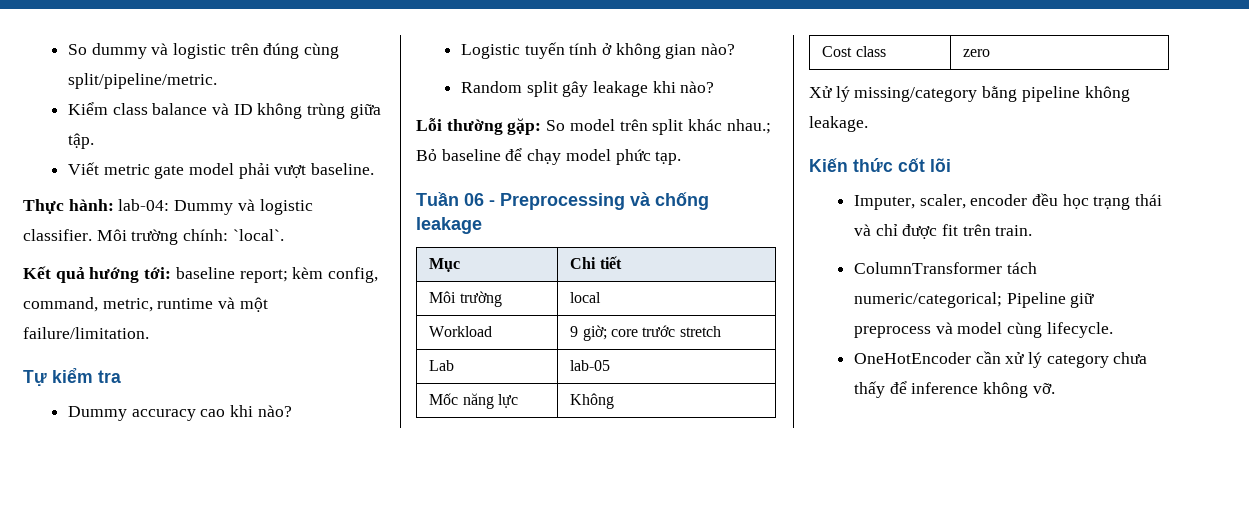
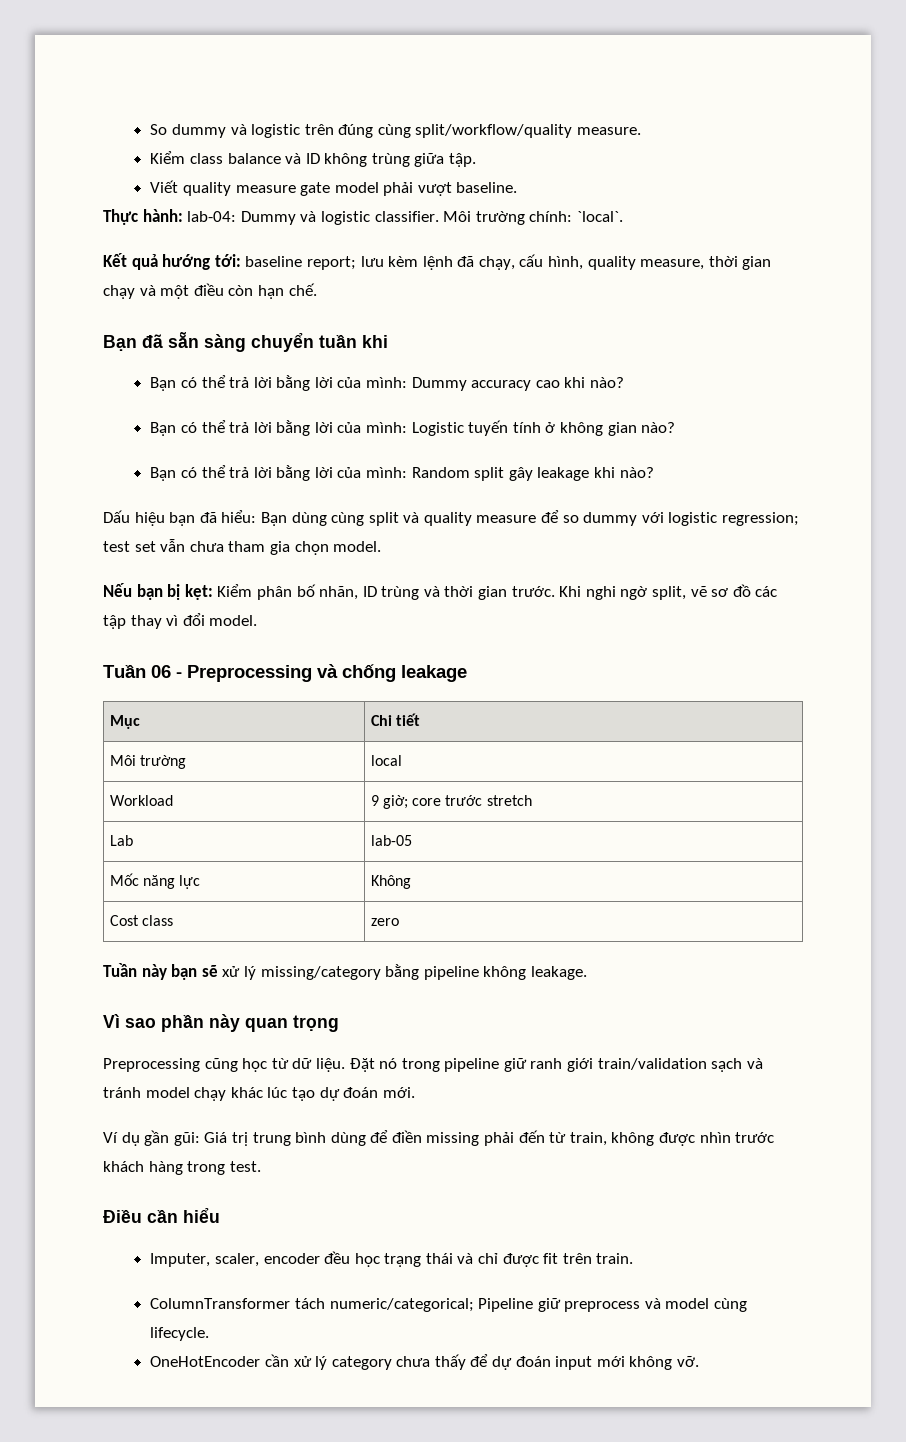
[67,73,217,89] split/pipeline/metric. -> [415,124,642,138] split/workflow/quality measure.
[103,164,150,175] metric -> [182,182,296,196] quality measure
[292,267,379,283] [23,297,268,312] [23,327,149,339] [23,368,121,386] kèm config, command, metric, runtime và một failure/limitation. // Tự kiểm tra // -> [360,254,772,270] [103,283,317,299] [103,332,388,352] [150,375,408,391] lưu kèm lệnh đã chạy, cấu hình, quality measure, thời gian chạy và một điều còn hạn chế. // Bạn đã sẵn sàng chuyển tuần khi // Bạn có thể trả lời bằng lời của mình:
(292, 411) none -> [150,420,408,436] Bạn có thể trả lời bằng lời của mình:
(736, 49) none -> [150,465,408,481] Bạn có thể trả lời bằng lời của mình:
[416,118,771,135] [416,148,682,165] Lỗi thường gặp: So model trên split khác nhau.; Bỏ baseline để chạy model phức tạp. -> [103,510,800,526] [103,539,382,555] [103,583,778,600] [103,613,258,629] Dấu hiệu bạn đã hiểu: Bạn dùng cùng split và quality measure để so dummy với logistic regression; test set vẫn chưa tham gia chọn model. // Nếu bạn bị kẹt: Kiểm phân bố nhãn, ID trùng và thời gian trước. Khi nghi ngờ split, vẽ sơ đồ các tập thay vì đổi model.
[809,86,832,98] Xử -> [103,963,241,980] Tuần này bạn sẽ xử
[809,158,951,172] Kiến thức cốt lõi -> [103,1014,339,1032] [103,1058,763,1072] [103,1087,415,1101] [103,1130,775,1146] [103,1161,261,1175] [103,1208,220,1223] Vì sao phần này quan trọng // Preprocessing cũng học từ dữ liệu. Đặt nó trong pipeline giữ ranh giới train/validation sạch và tránh model chạy khác lúc tạo dự đoán mới. // Ví dụ gần gũi: Giá trị trung bình dùng để điền missing phải đến từ train, không được nhìn trước khách hàng trong test. // Điều cần hiểu
[911,382,979,394] inference -> [492,1356,625,1370] dự đoán input mới

